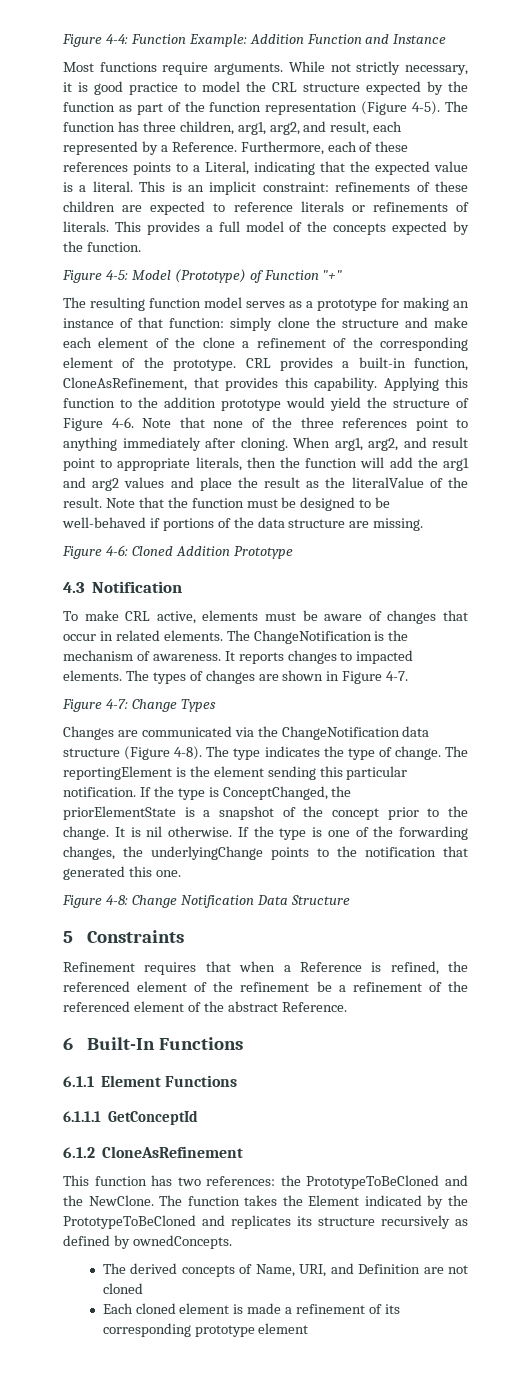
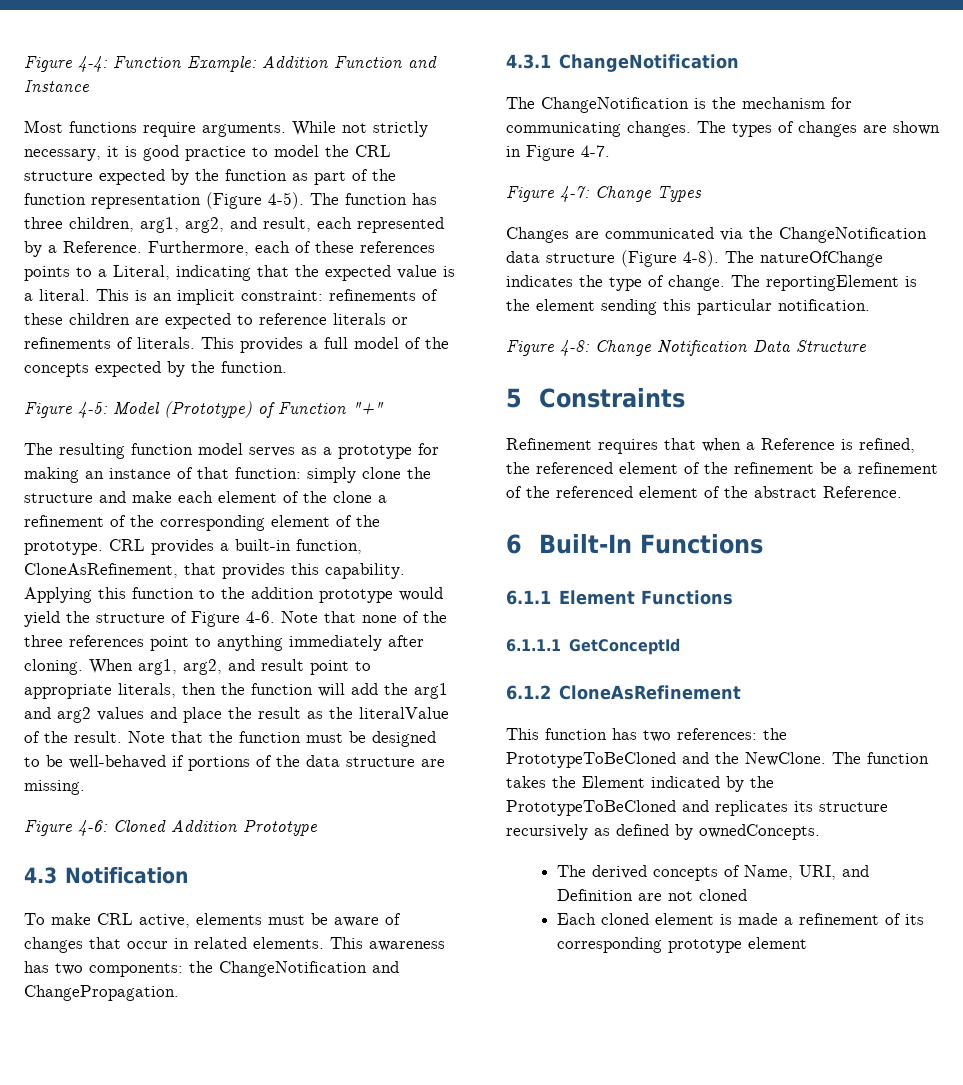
(223, 635) none -> [330,937,445,951] [24,961,399,977] [24,985,179,1001] [506,54,740,72] This awareness has two components: the ChangeNotification and ChangePropagation. // 4.3.1 ChangeNotification //
[136,650,414,664] [63,670,122,681] of awareness. It reports changes to impacted elements. -> [831,97,852,109] [506,121,691,137] for communicating changes.
[233,748,261,760] type -> [760,251,883,267] natureOfChange
[139,786,352,800] [63,806,468,820] [63,826,468,840] [63,846,468,860] [63,866,181,880] If the type is ConceptChanged, the priorElementState is a snapshot of the concept prior to the change. It is nil otherwise. If the type is one of the forwarding changes, the underlyingChange points to the notification that generated this one. -> (870, 305) none

